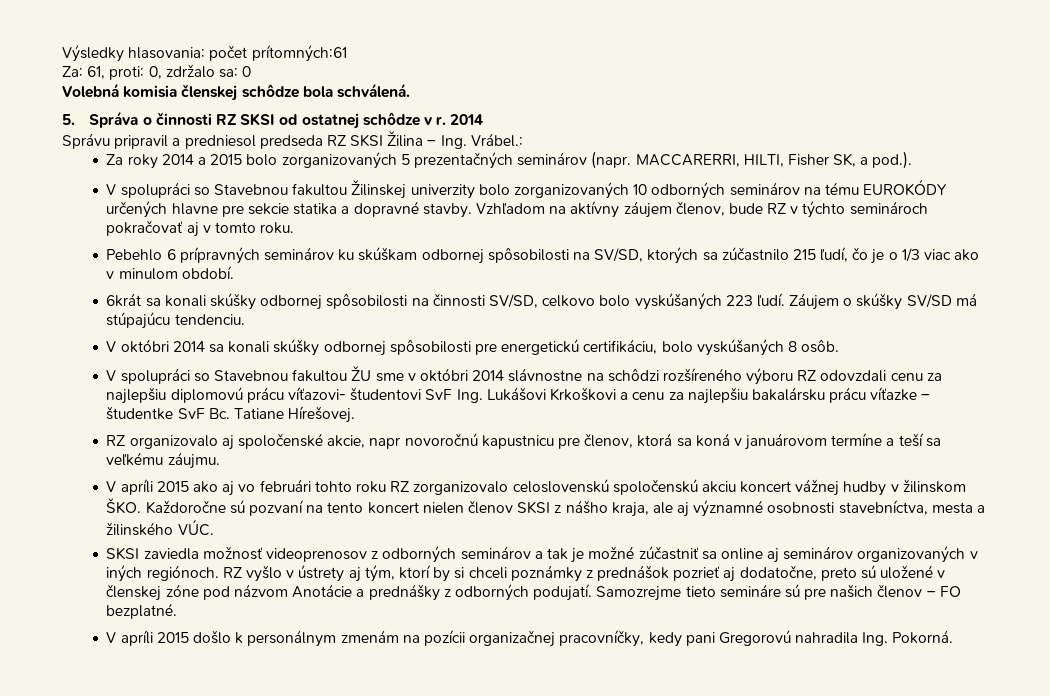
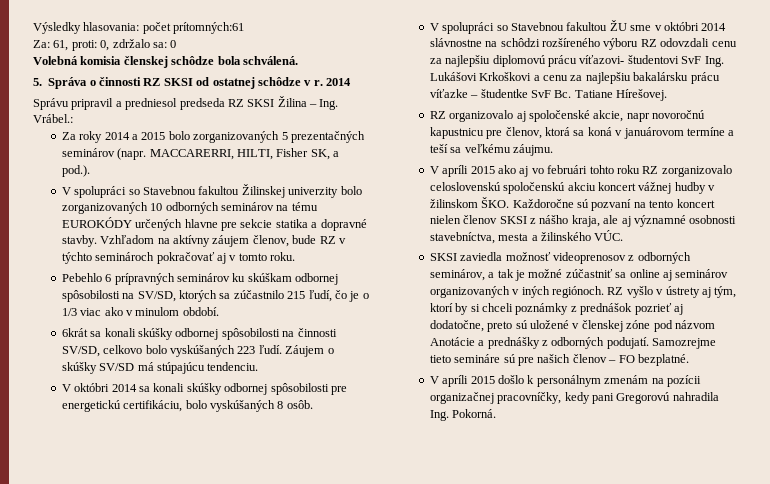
[460,546,531,560] seminárov -> [429,269,485,281] seminárov,

